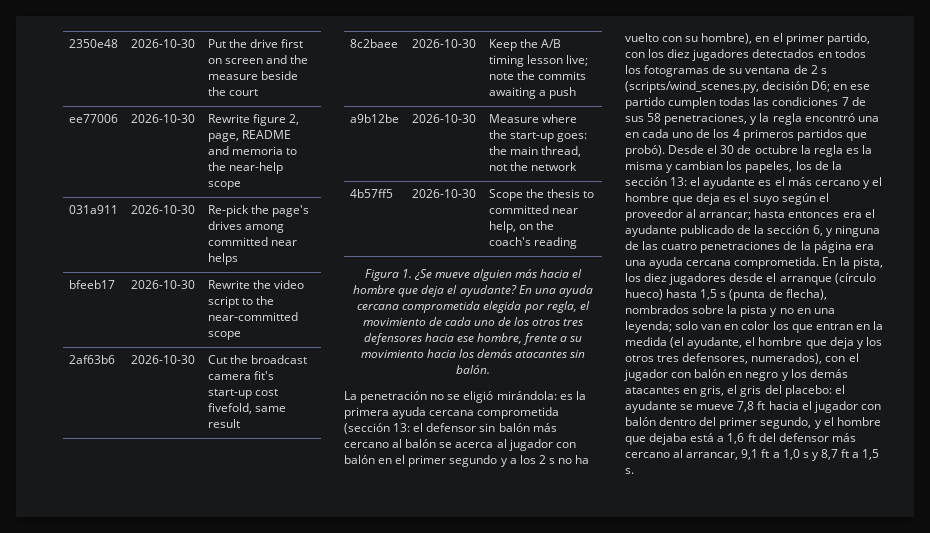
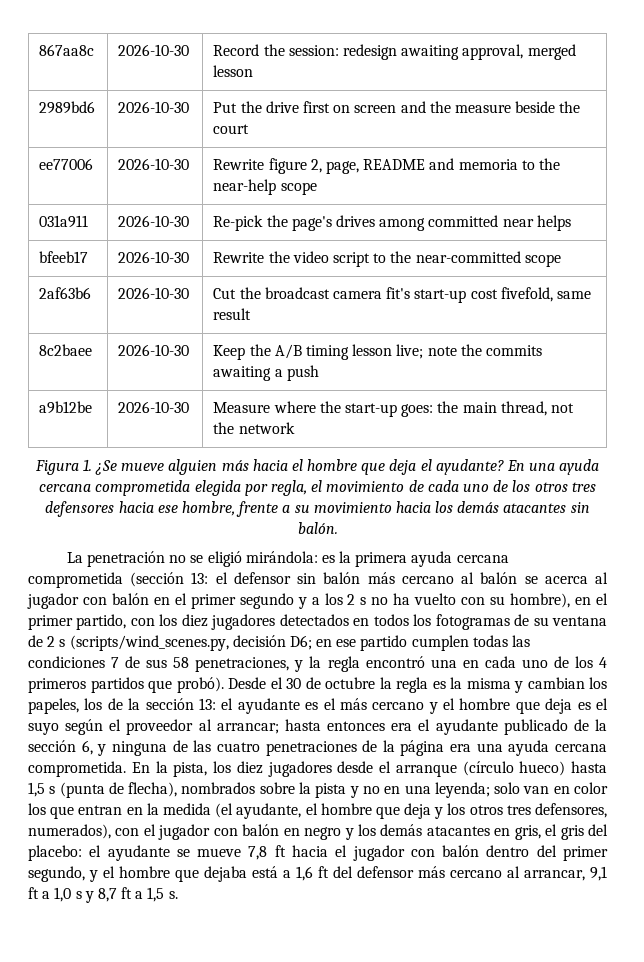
[69,39,119,48] 2350e48 -> [39,44,95,56] [118,44,190,56] [213,44,576,60] [213,65,254,77] [39,101,96,114] 867aa8c | 2026-10-30 | Record the session: redesign awaiting approval, merged lesson // 2989bd6
[350,189,394,198] [412,189,477,198] [489,189,595,201] [489,205,579,214] [489,221,555,233] [489,237,578,249] // 4b57ff5 | 2026-10-30 | Scope the thesis to committed near help, on the coach's reading -> (295, 428) none

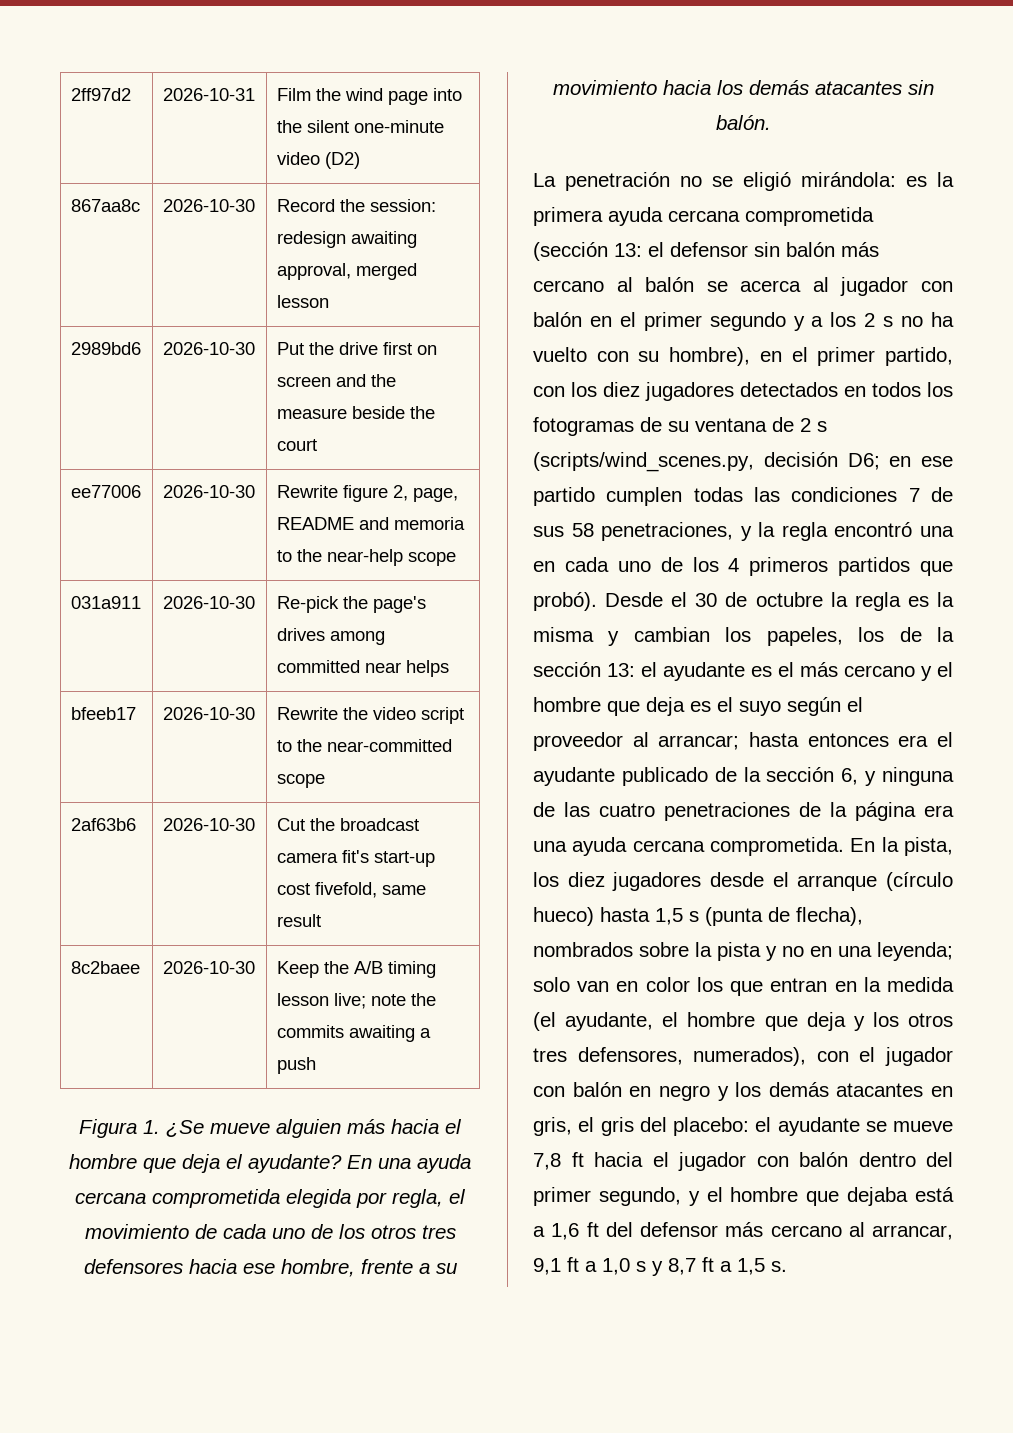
(39, 50) none -> [70,88,131,101] [162,88,255,101] [276,88,462,105] [276,120,444,133] [276,152,360,169] 2ff97d2 | 2026-10-31 | Film the wind page into the silent one-minute video (D2) //
[39,401,93,414] [118,401,190,413] [213,401,574,417] [213,422,295,434] // a9b12be | 2026-10-30 | Measure where the start-up goes: the main thread, not the network -> (316, 1065) none

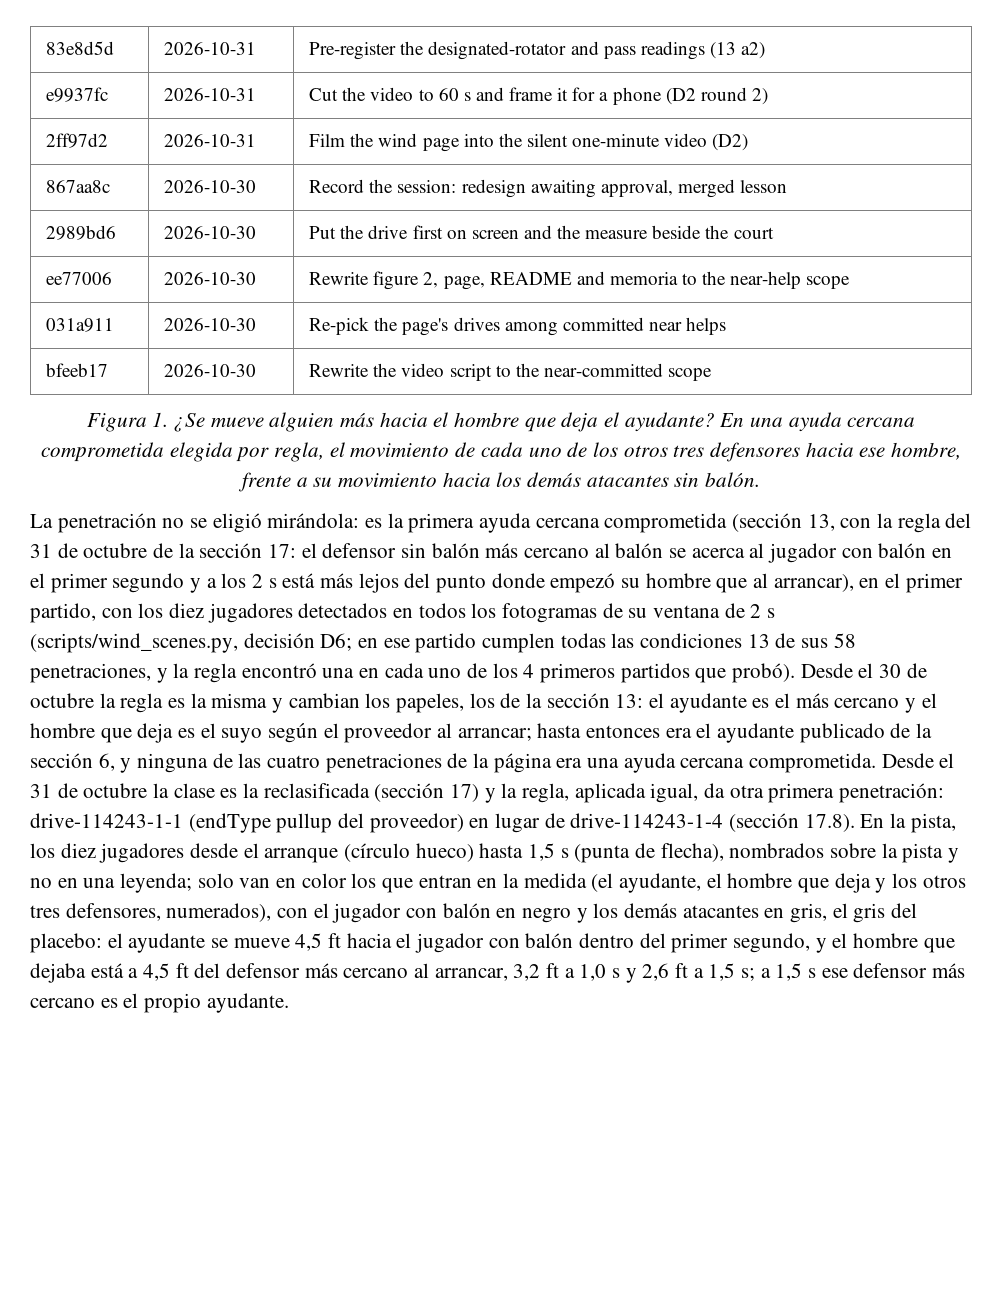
(70, 94) none -> [46,41,115,55] [164,42,257,55] [309,41,766,60] [46,87,109,102] [164,88,257,101] [309,87,768,105] 83e8d5d | 2026-10-31 | Pre-register the designated-rotator and pass readings (13 a2) // e9937fc | 2026-10-31 | Cut the video to 60 s and frame it for a phone (D2 round 2) //
[70,818,136,831] [162,818,255,831] [276,818,419,831] [276,850,435,867] [276,882,426,898] [276,914,321,927] [70,961,140,974] [162,961,255,974] [276,961,436,978] [276,993,436,1009] [276,1025,431,1042] [276,1057,316,1074] // 2af63b6 | 2026-10-30 | Cut the broadcast camera fit's start-up cost fivefold, same result // 8c2baee | 2026-10-30 | Keep the A/B timing lesson live; note the commits awaiting a push -> (713, 374) none
[614,243,642,257] 13: -> [807,513,972,533] [30,543,297,558] 13, con la regla del 31 de octubre de la sección 17:
[901,312,955,327] [533,347,751,366] no ha vuelto con su hombre), -> [282,573,854,593] está más lejos del punto donde empezó su hombre que al arrancar),
[908,488,920,502] 7 -> [747,634,770,648] 13
(844, 846) none -> [881,753,955,768] [30,783,945,803] [30,813,855,833] Desde el 31 de octubre la clase es la reclasificada (sección 17) y la regla, aplicada igual, da otra primera penetración: drive-114243-1-1 (endType pullup del proveedor) en lugar de drive-114243-1-4 (sección 17.8).
[533,1153,561,1170] 7,8 -> [295,933,323,951] 4,5
[551,1223,580,1240] 1,6 -> [143,963,171,981] 4,5
[533,1258,561,1275] 9,1 -> [513,964,541,981] 3,2
[668,1258,696,1275] 8,7 -> [642,963,670,981] 2,6
[771,1261,787,1272] s. -> [741,963,966,981] [30,993,289,1013] s; a 1,5 s ese defensor más cercano es el propio ayudante.

